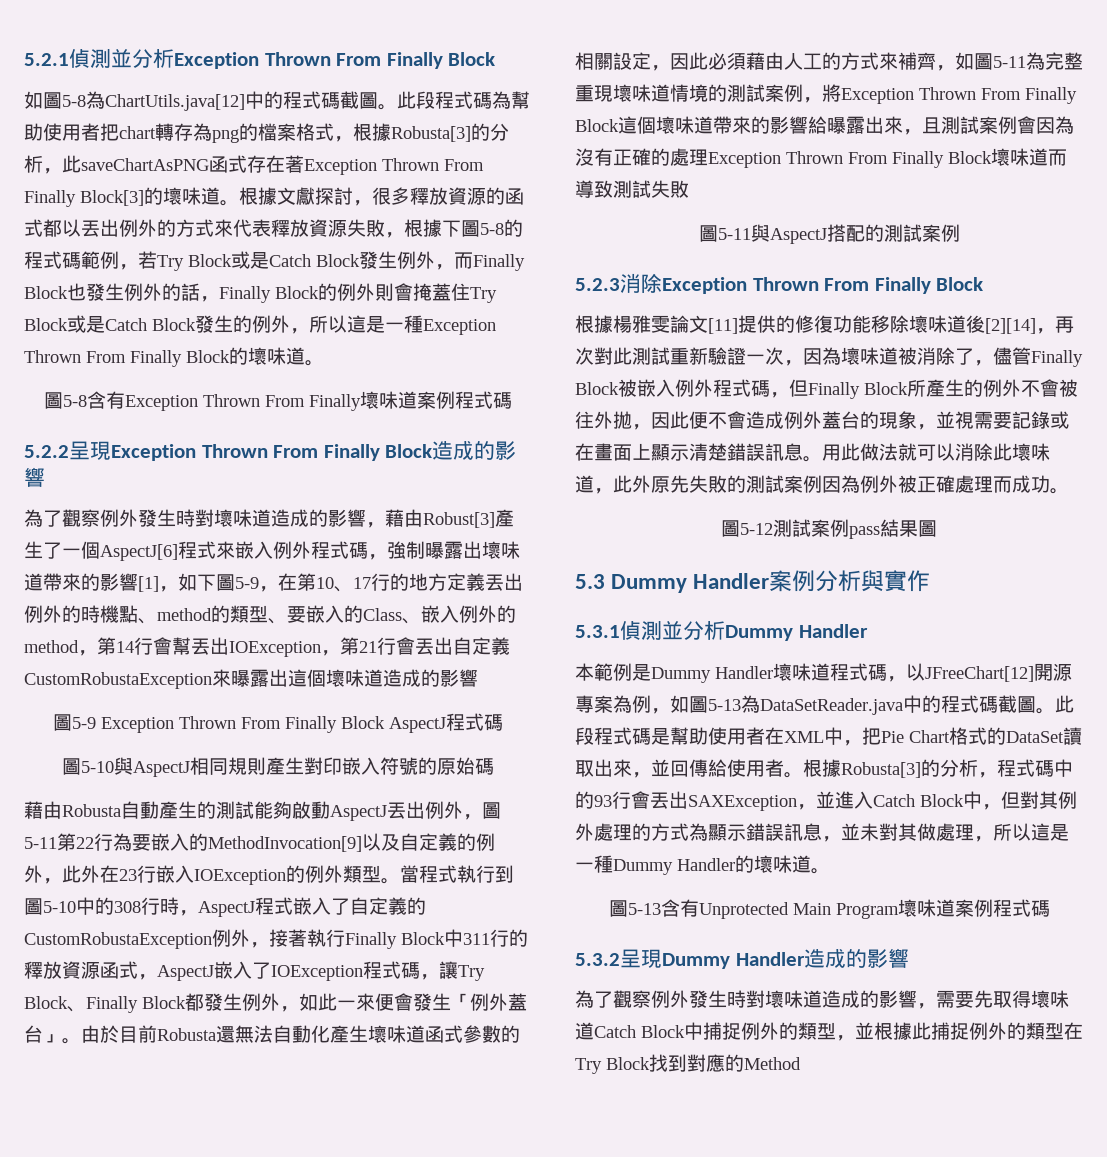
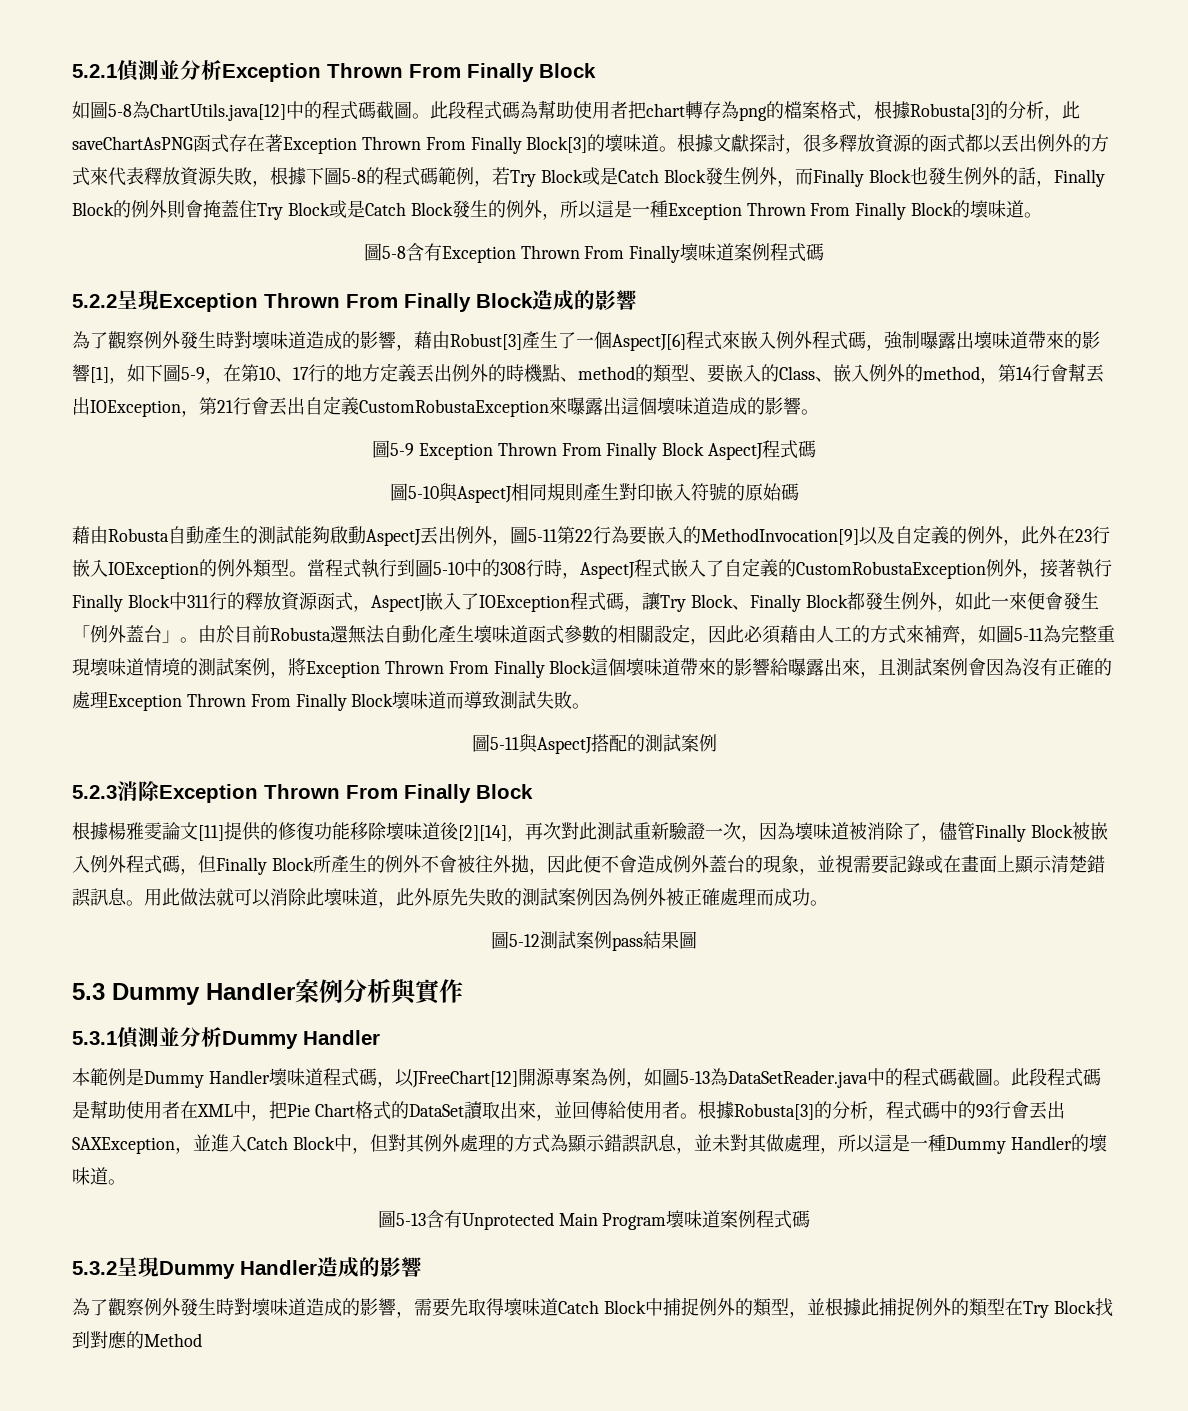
(478, 678) none -> [801,409,819,415] 。
(689, 189) none -> [572,703,591,709] 。

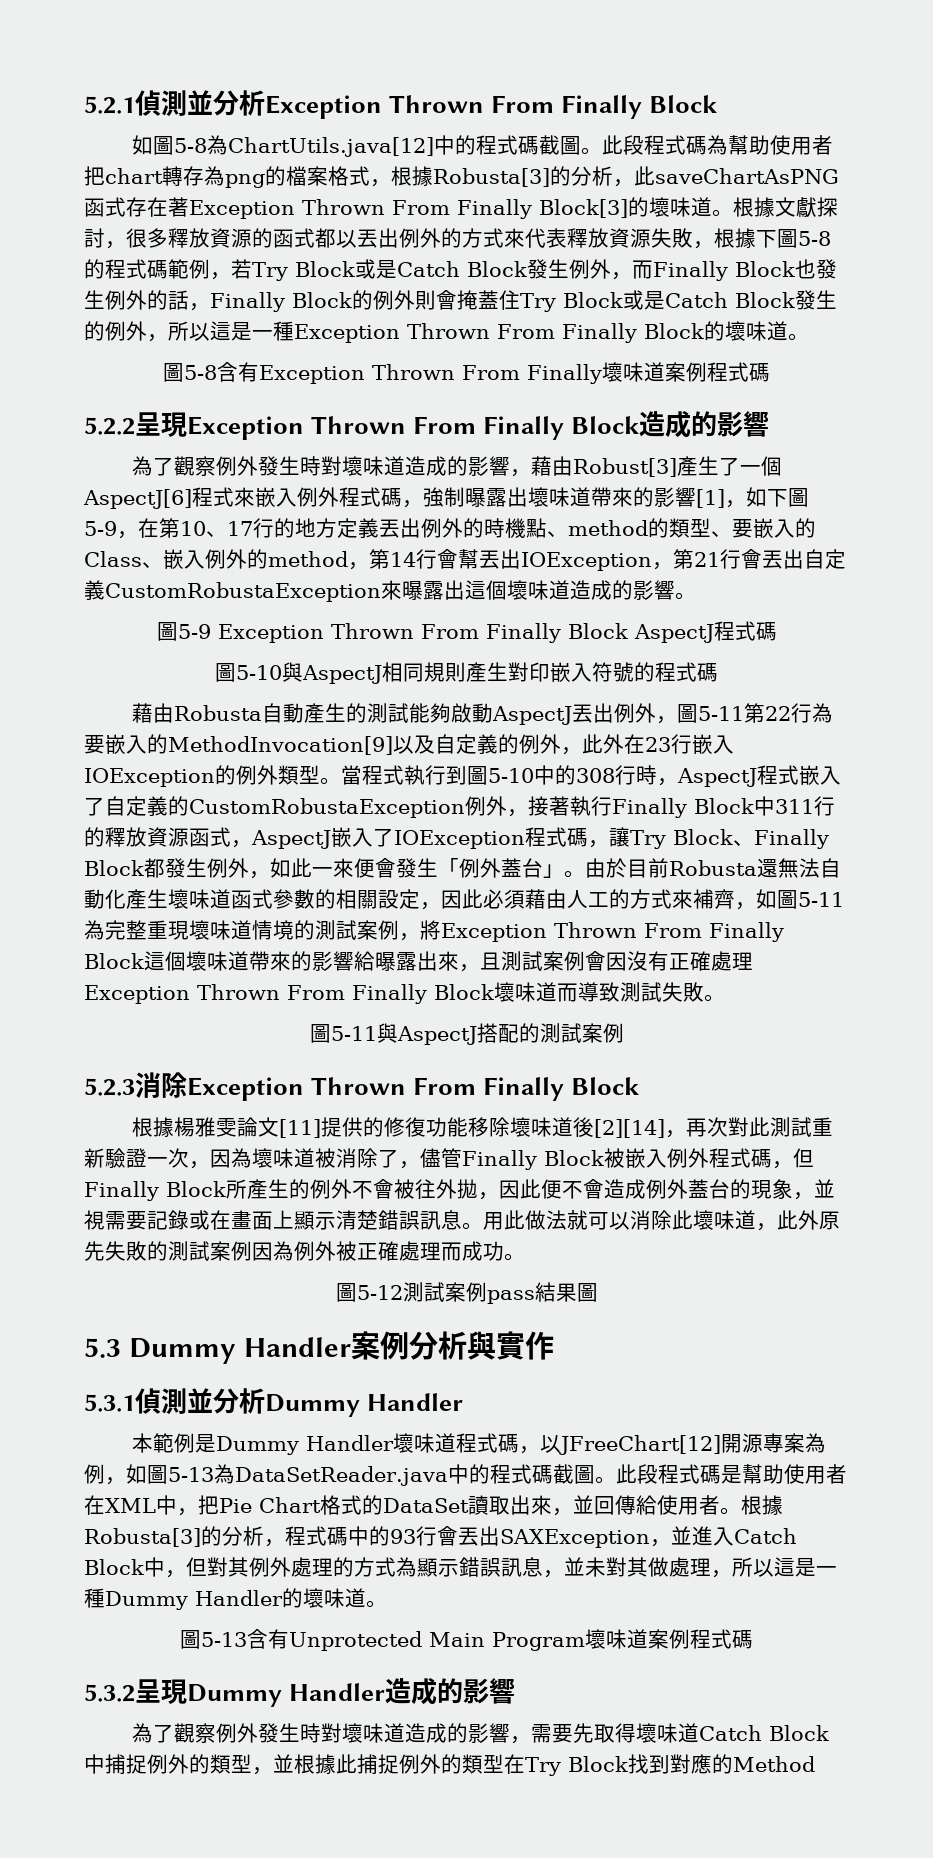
[744,483,782,501] 原始 -> [655,662,697,682] 程式
[1004,658,1023,676] 為 -> (627, 961) none
[1094,658,1113,676] 的 -> (711, 961) none

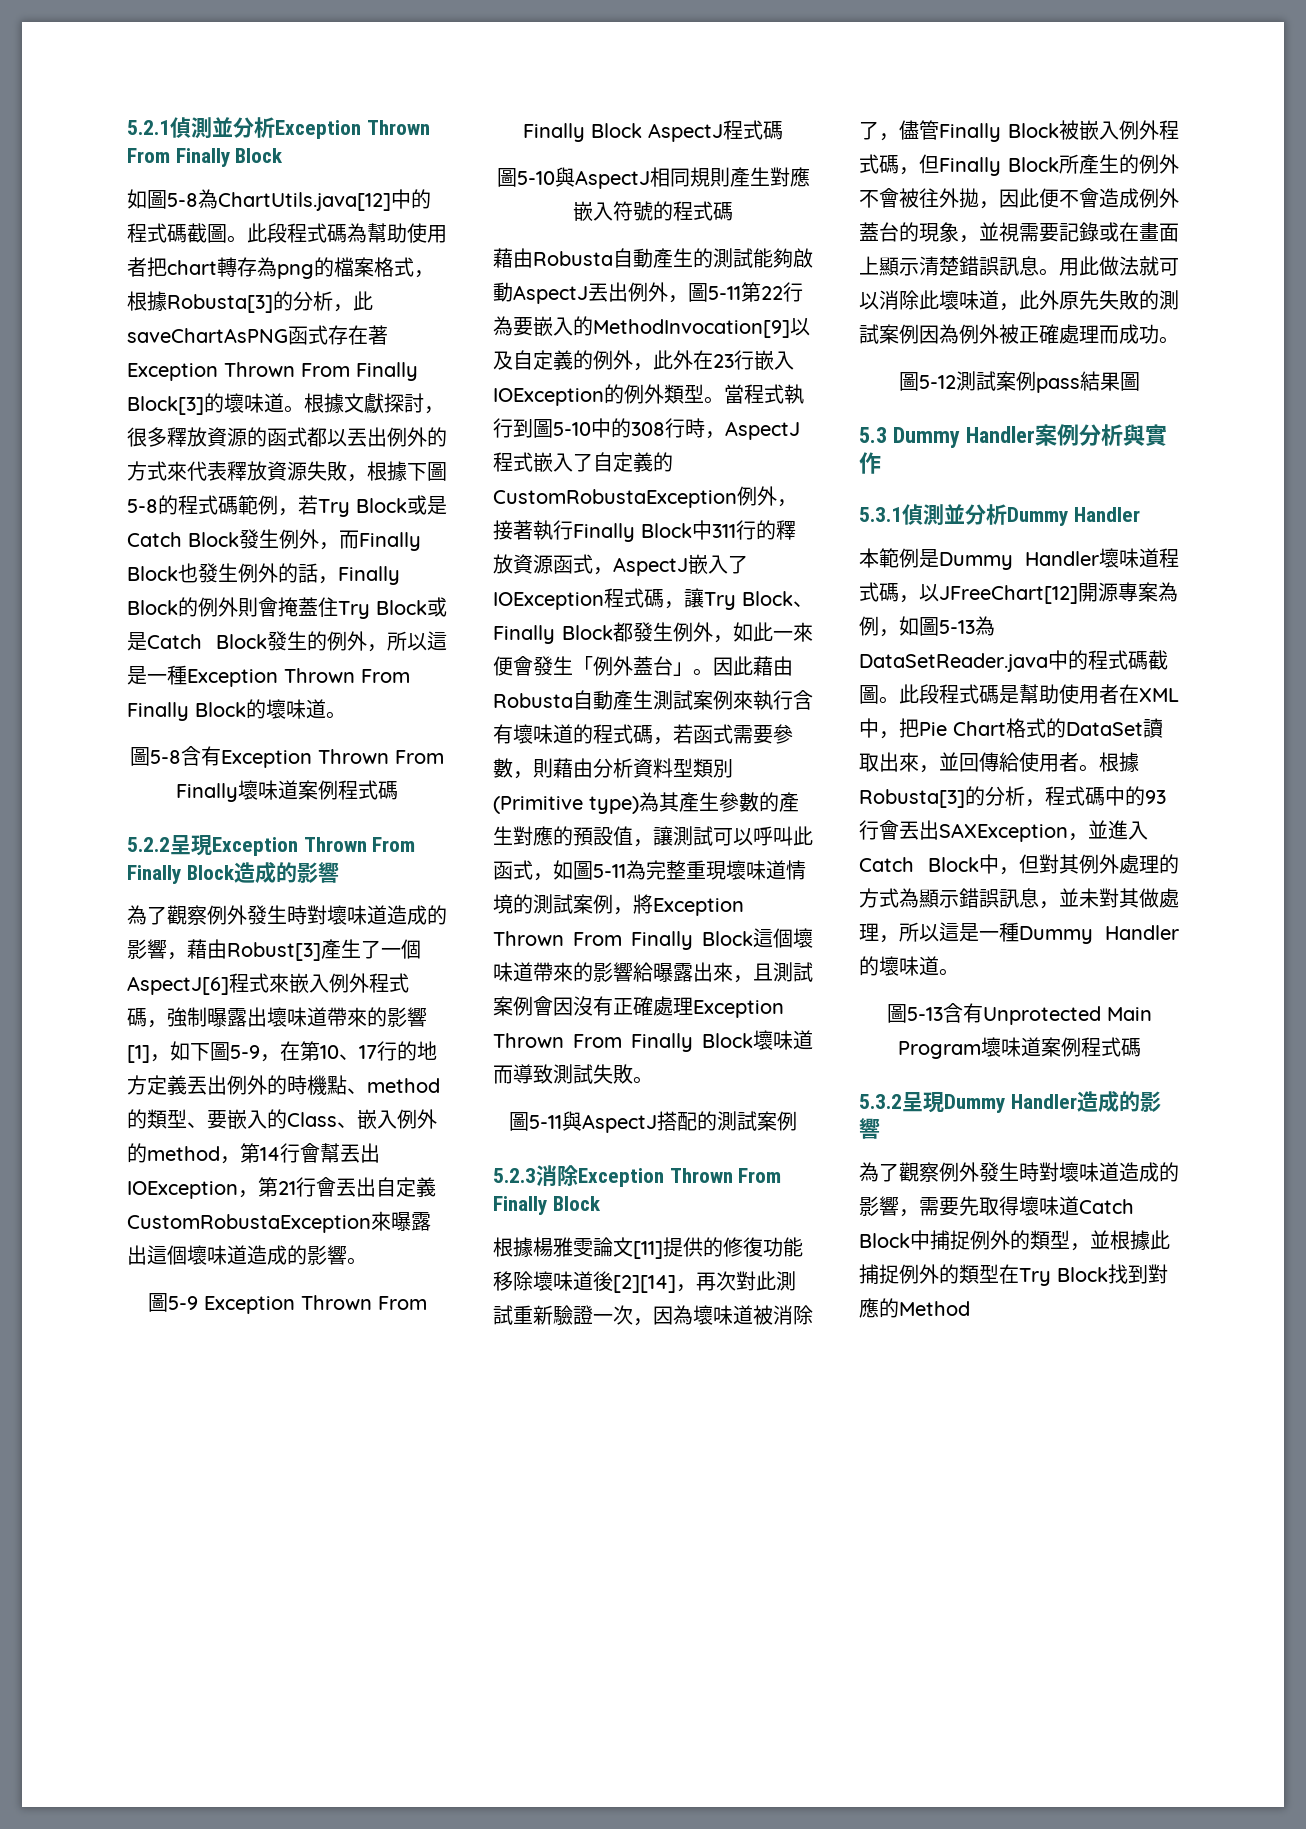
[529,662,550,682] 印 -> [789,167,810,187] 應
[585,858,841,878] [84,889,735,910] 由於目前Robusta還無法自動化產生壞味道函式參數的相關設定，因此必須藉由人工的方式來補齊 -> [713,656,793,676] [493,690,813,710] [493,724,793,745] [493,758,733,779] [493,792,799,814] [493,826,813,847] [493,860,533,880] 因此藉由Robusta自動產生測試案例來執行含有壞味道的程式碼，若函式需要參數，則藉由分析資料型類別(Primitive type)為其產生參數的產生對應的預設值，讓測試可以呼叫此函式

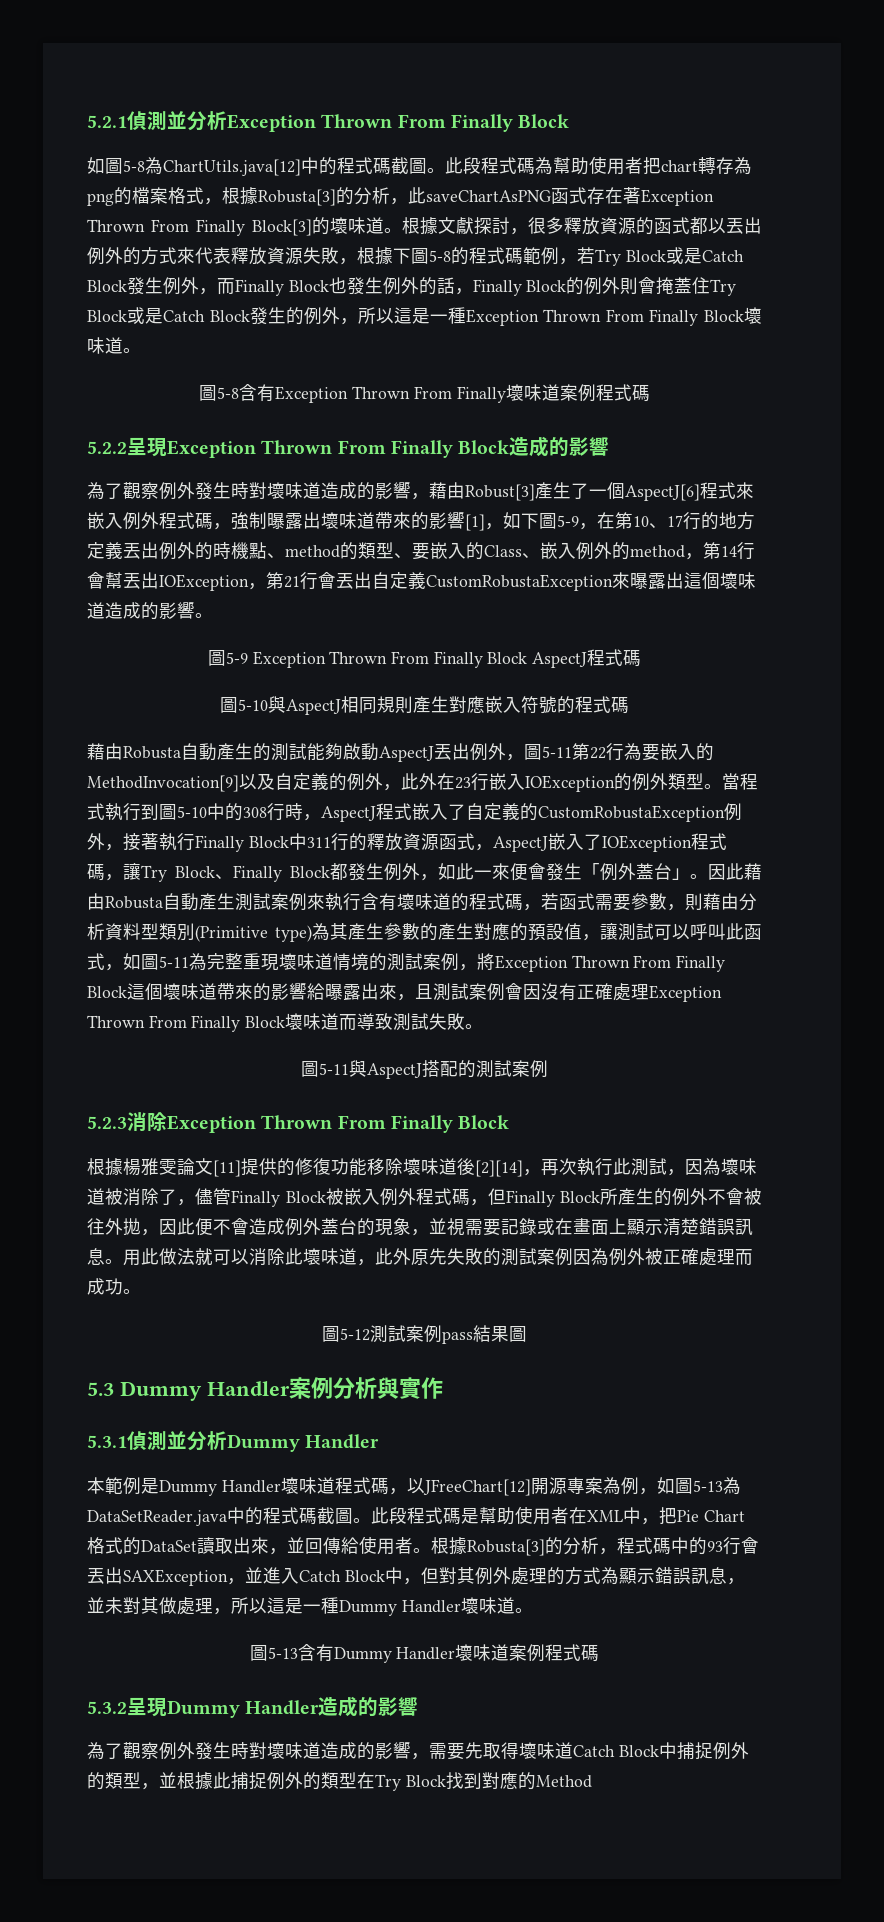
[246,699,266,719] 的 -> (745, 316) none
[736,1271,796,1291] [493,1305,633,1326] 對此測試重新驗證一次 -> [577,1158,667,1176] 執行此測試
[859,956,879,976] 的 -> (461, 1606) none
[982,1006,1152,1025] [897,1041,981,1059] Unprotected Main Program -> [333,1647,456,1663] Dummy Handler

